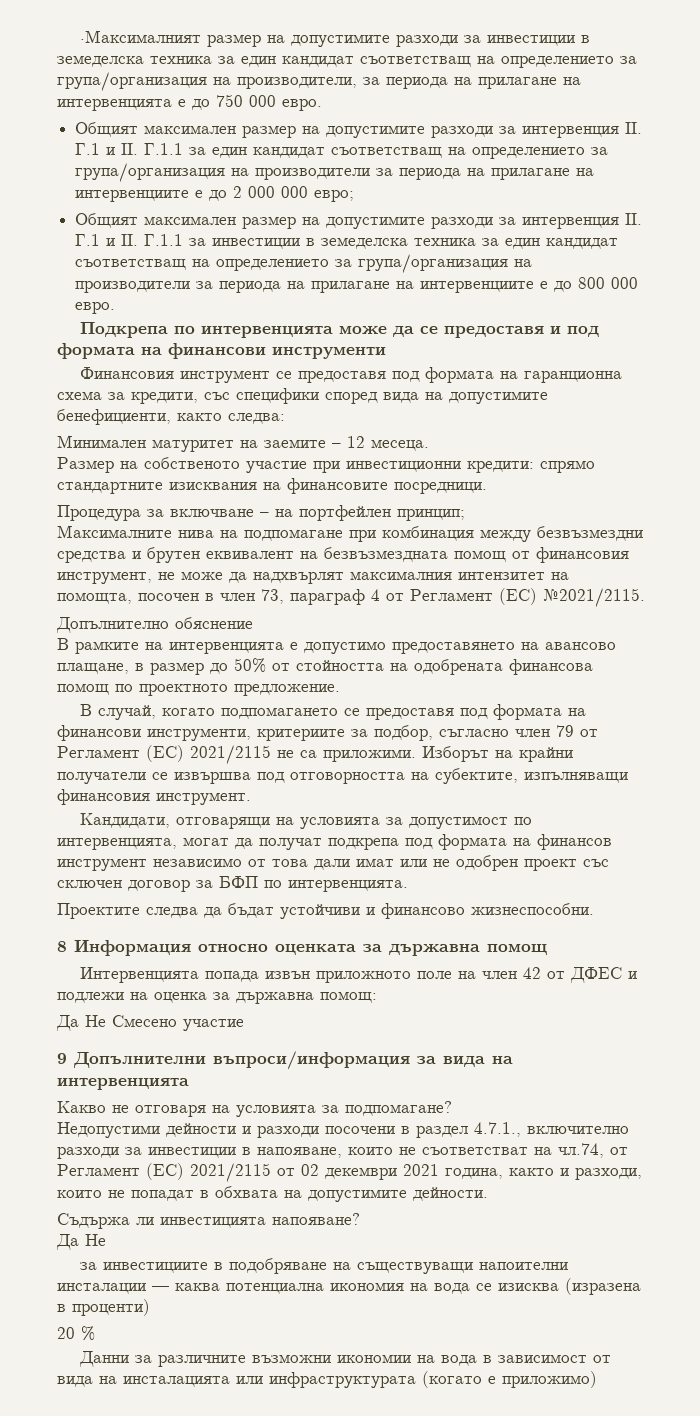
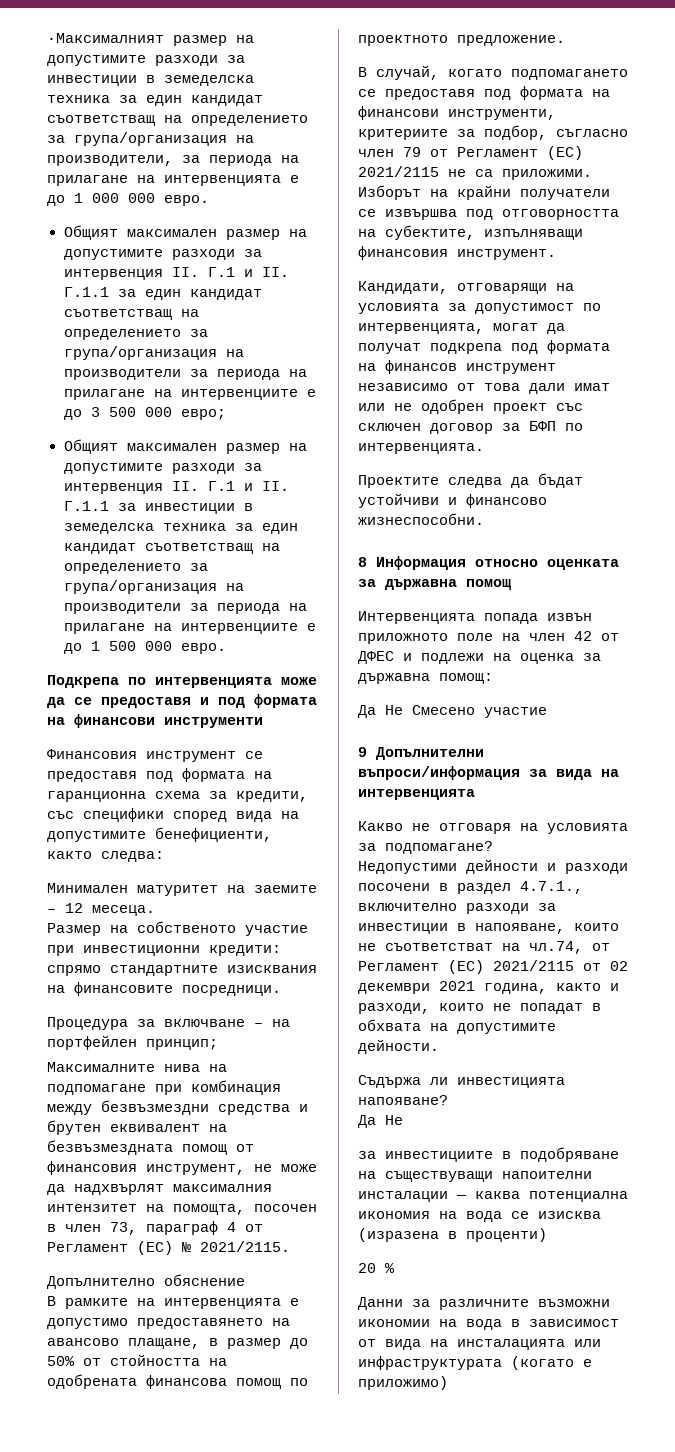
[216,94,243,107] 750 -> [74,193,119,203] 1 000
[233,186,276,198] 2 000 -> [90,407,136,417] 3 500
[578,277,606,289] 800 -> [90,641,136,651] 1 500
[543,588,645,607] №2021/2115. -> [182,1241,290,1252] № 2021/2115.

